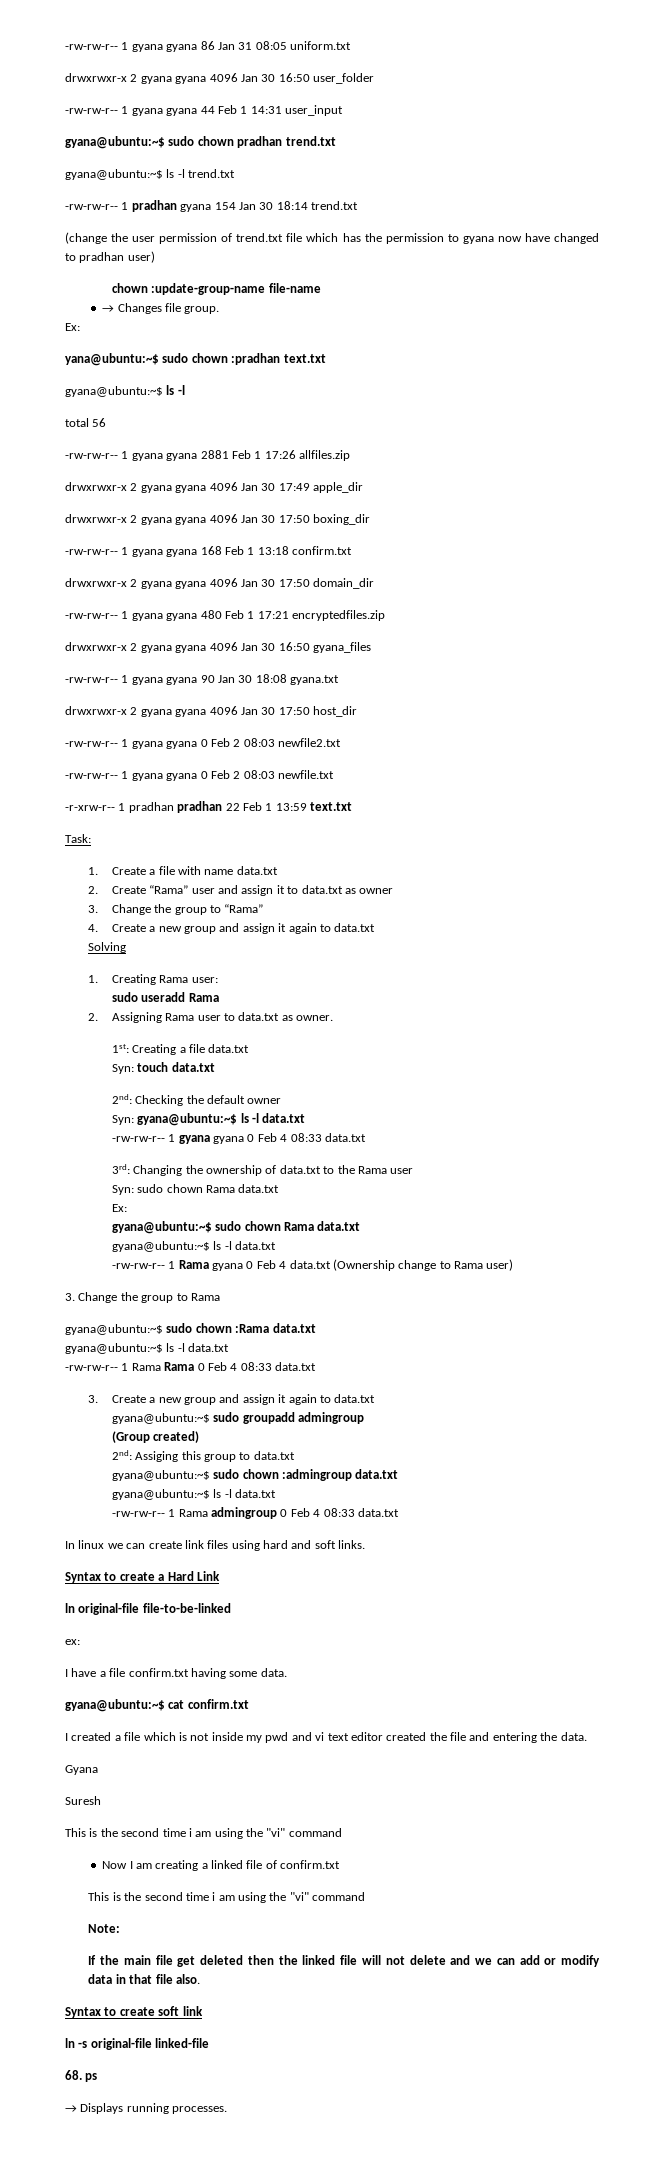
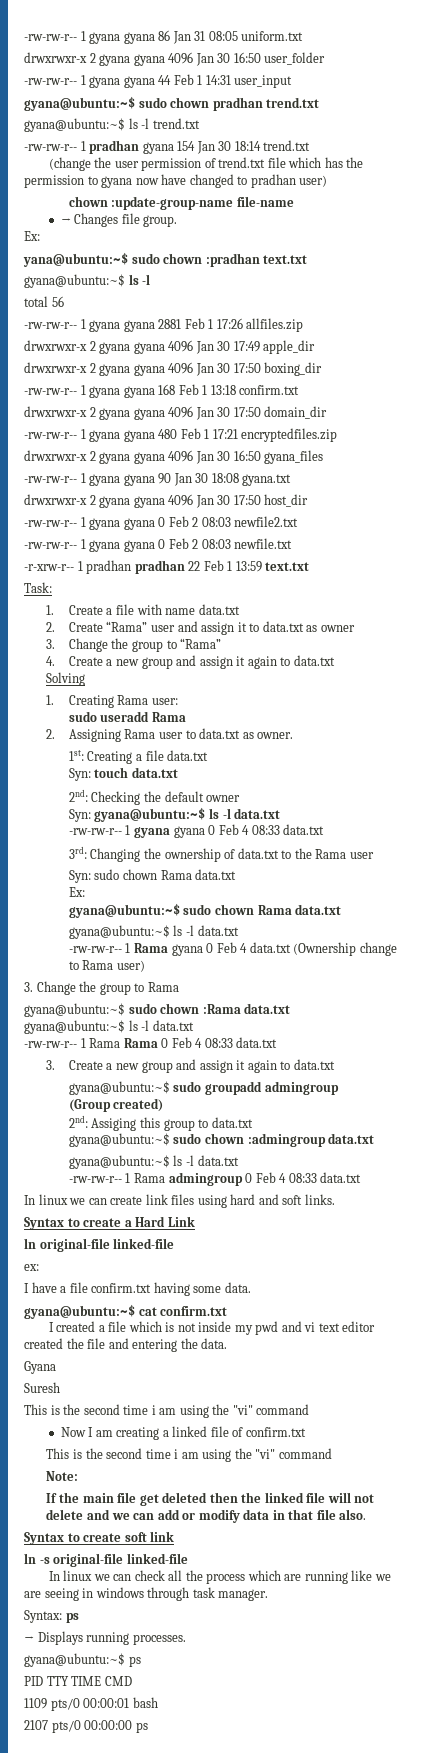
[142,1603,231,1613] file-to-be-linked -> [113,1238,175,1249] linked-file
[65,2070,82,2080] 68. -> [48,1570,391,1584] [24,1587,269,1601] [24,1610,62,1623] In linux we can check all the process which are running like we are seeing in windows through task manager. // Syntax:
(228, 2110) none -> [24,1653,141,1667] [24,1676,132,1686] [24,1697,158,1711] [24,1720,148,1733] // gyana@ubuntu:~$ ps // PID TTY TIME CMD // 1109 pts/0 00:00:01 bash // 2107 pts/0 00:00:00 ps

